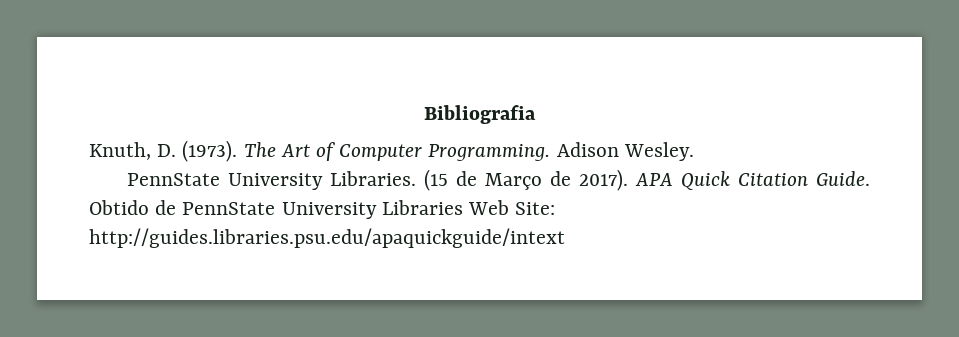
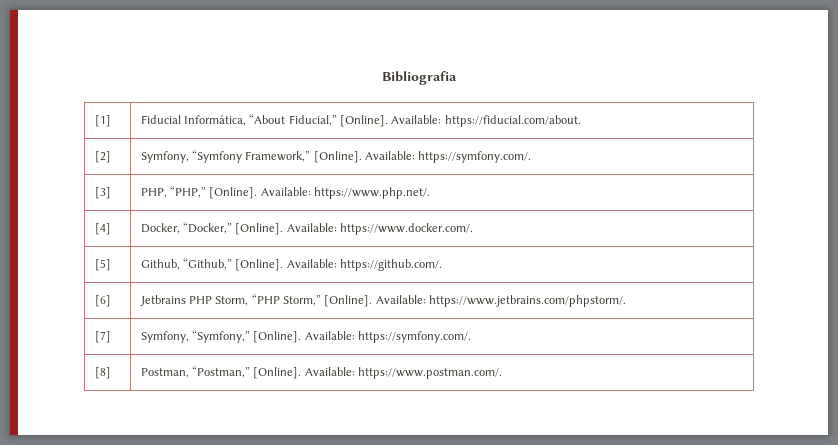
[89,140,694,162] [126,169,870,191] [89,200,556,219] [89,228,565,248] // Knuth, D. (1973). The Art of Computer Programming. Adison Wesley. // PennState University Libraries. (15 de Março de 2017). APA Quick Citation Guide. Obtido de PennState University Libraries Web Site: http://guides.libraries.psu.edu/apaquickguide/intext -> [94,115,111,127] [140,114,581,127] [94,151,111,163] [140,150,532,163] [94,187,111,199] [140,186,431,199] [94,223,111,235] [140,222,474,235] [94,259,111,271] [140,258,443,271] [94,295,111,307] [139,294,627,307] [94,331,111,343] [140,330,472,343] [94,367,111,379] [140,366,503,379] // [1] | Fiducial Informática, “About Fiducial,” [Online]. Available: https://fiducial.com/about. // [2] | Symfony, “Symfony Framework,” [Online]. Available: https://symfony.com/. // [3] | PHP, “PHP,” [Online]. Available: https://www.php.net/. // [4] | Docker, “Docker,” [Online]. Available: https://www.docker.com/. // [5] | Github, “Github,” [Online]. Available: https://github.com/. // [6] | Jetbrains PHP Storm, “PHP Storm,” [Online]. Available: https://www.jetbrains.com/phpstorm/. // [7] | Symfony, “Symfony,” [Online]. Available: https://symfony.com/. // [8] | Postman, “Postman,” [Online]. Available: https://www.postman.com/.

